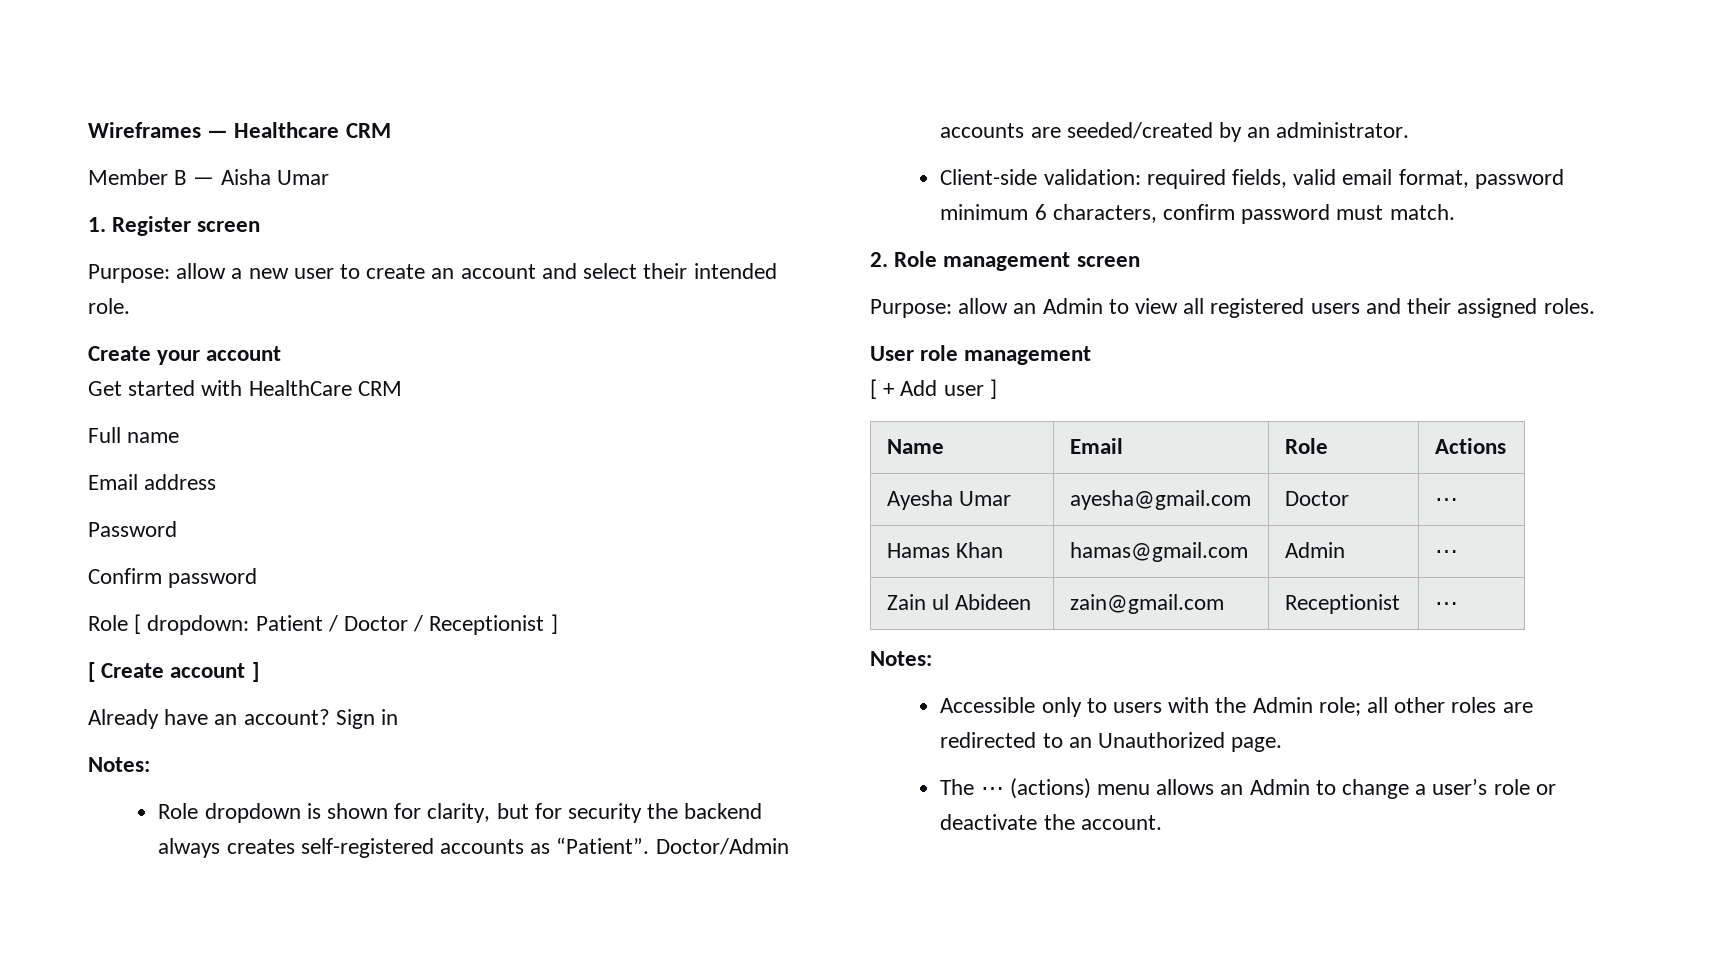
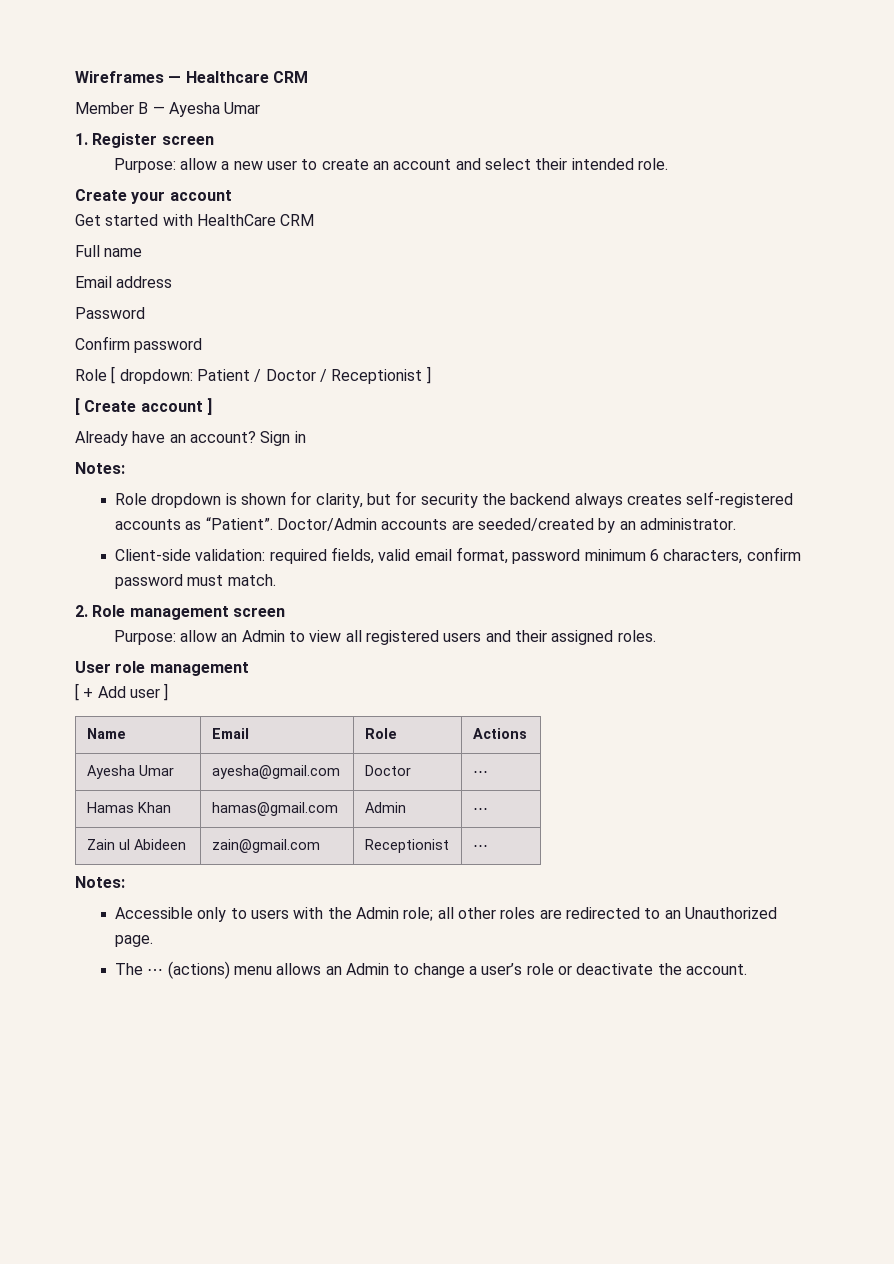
[220,169,271,185] Aisha -> [168,102,220,117] Ayesha

